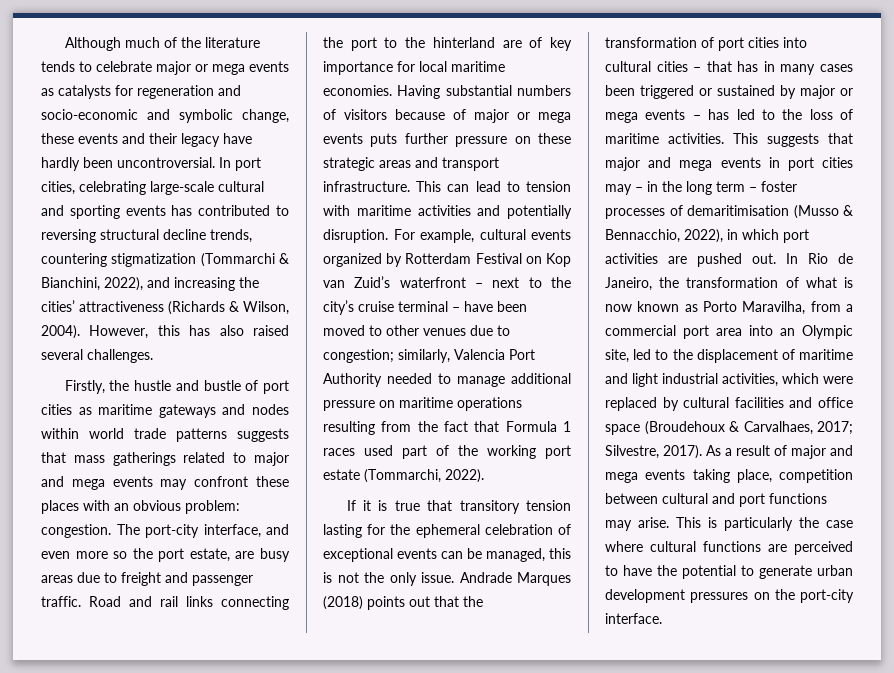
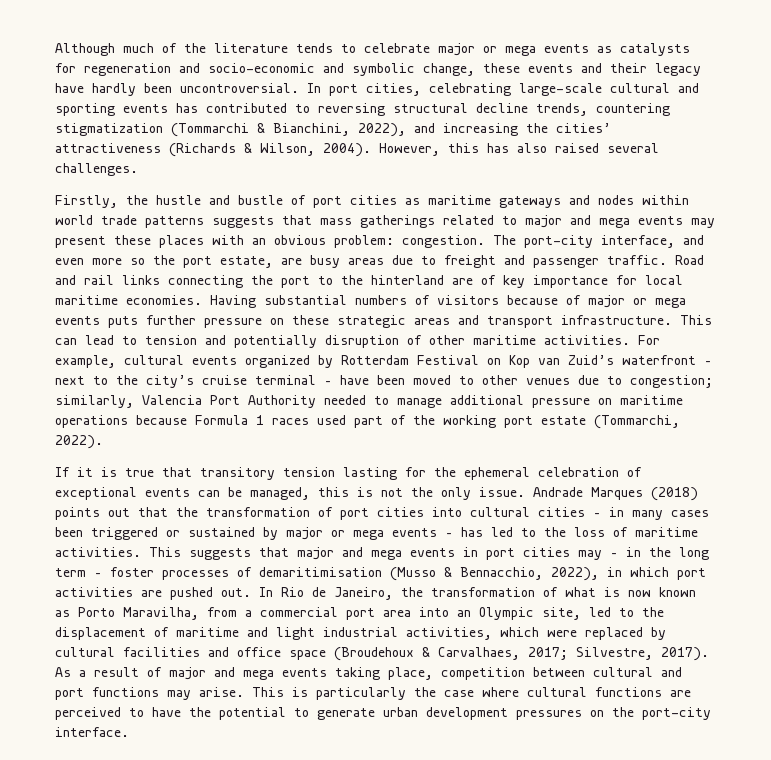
[194,476,249,487] confront -> [55,236,106,248] present
[323,205,572,219] [323,229,388,243] with maritime activities and potentially disruption. -> [205,335,630,348] and potentially disruption of other maritime activities.
[323,421,500,435] resulting from the fact that -> [136,415,187,425] because
[706,61,759,72] that has -> (601, 515) none

